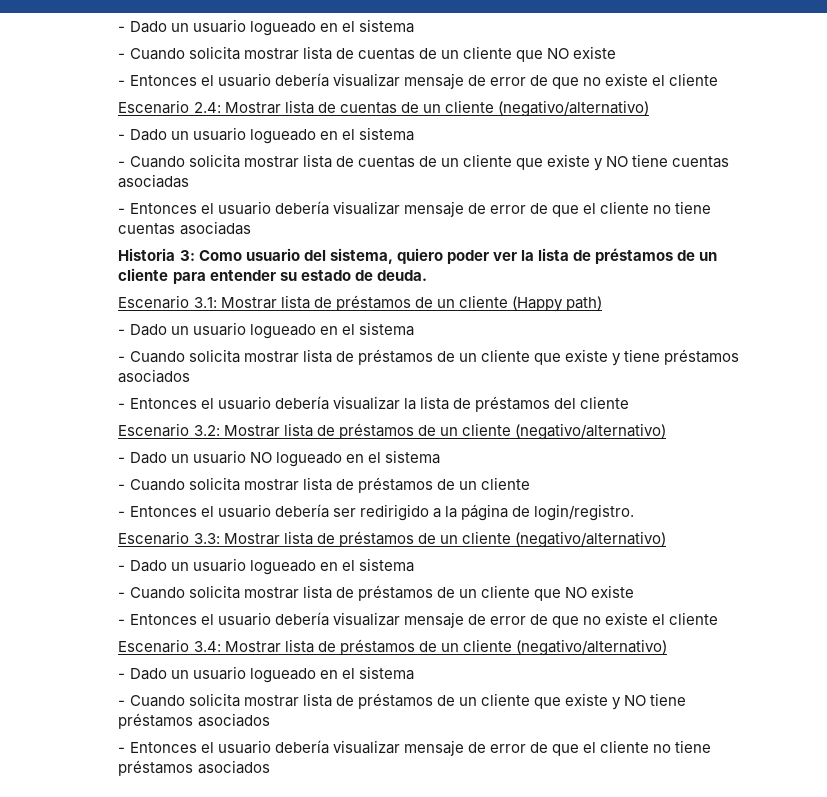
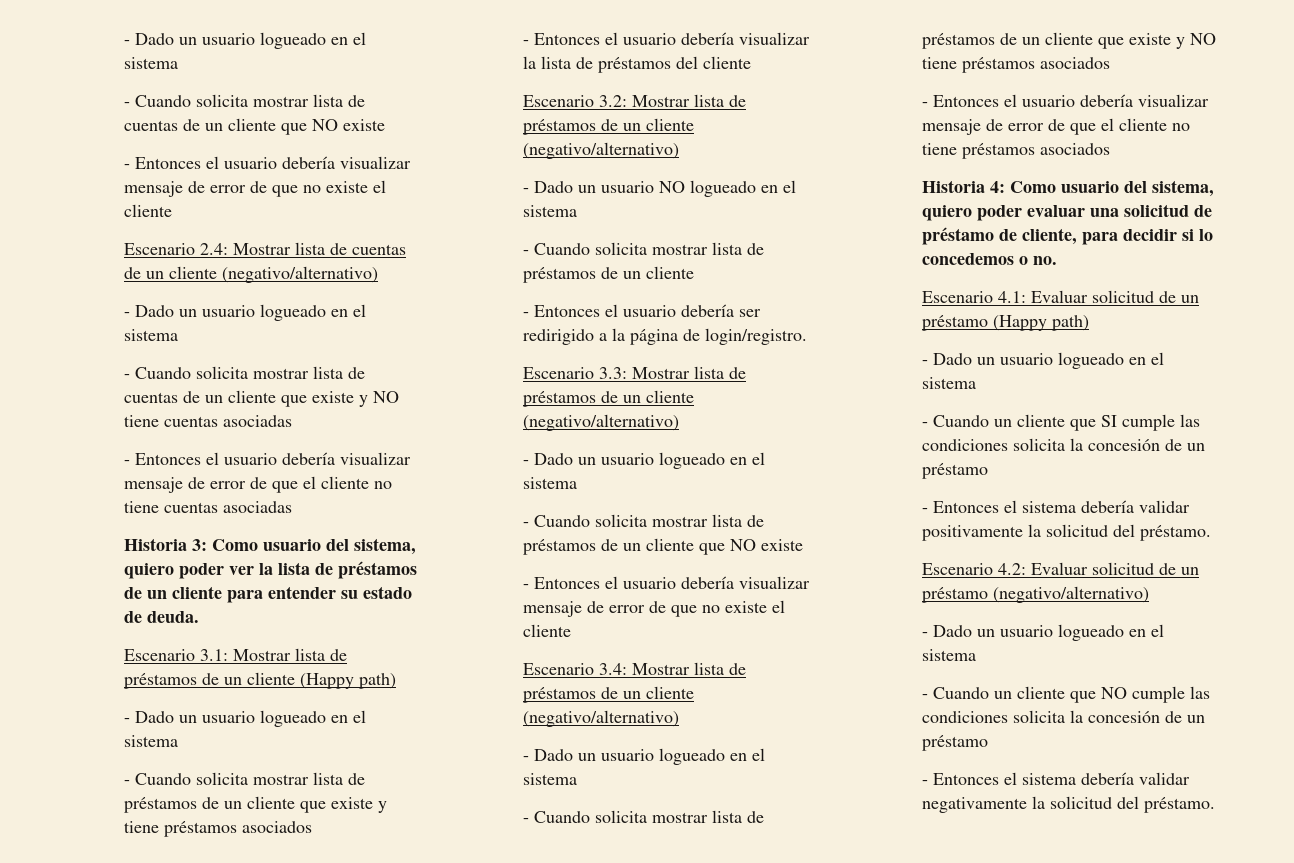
(270, 767) none -> [922,180,1215,197] [922,204,1213,221] [922,227,1214,245] [922,253,1058,265] [922,290,1200,303] [922,315,1090,331] [922,352,1165,369] [922,377,977,389] [922,414,1201,431] [922,438,1206,451] [922,463,989,479] [922,500,1191,513] [922,524,1212,541] [922,562,1200,575] [922,586,1150,603] [922,624,1165,641] [922,649,977,661] [922,686,1211,703] [922,710,1206,723] [922,735,989,751] [922,772,1191,785] [922,796,1216,813] // Historia 4: Como usuario del sistema, quiero poder evaluar una solicitud de préstamo de cliente, para decidir si lo concedemos o no. // Escenario 4.1: Evaluar solicitud de un préstamo (Happy path) // - Dado un usuario logueado en el sistema // - Cuando un cliente que SI cumple las condiciones solicita la concesión de un préstamo // - Entonces el sistema debería validar positivamente la solicitud del préstamo. // Escenario 4.2: Evaluar solicitud de un préstamo (negativo/alternativo) // - Dado un usuario logueado en el sistema // - Cuando un cliente que NO cumple las condiciones solicita la concesión de un préstamo // - Entonces el sistema debería validar negativamente la solicitud del préstamo.

